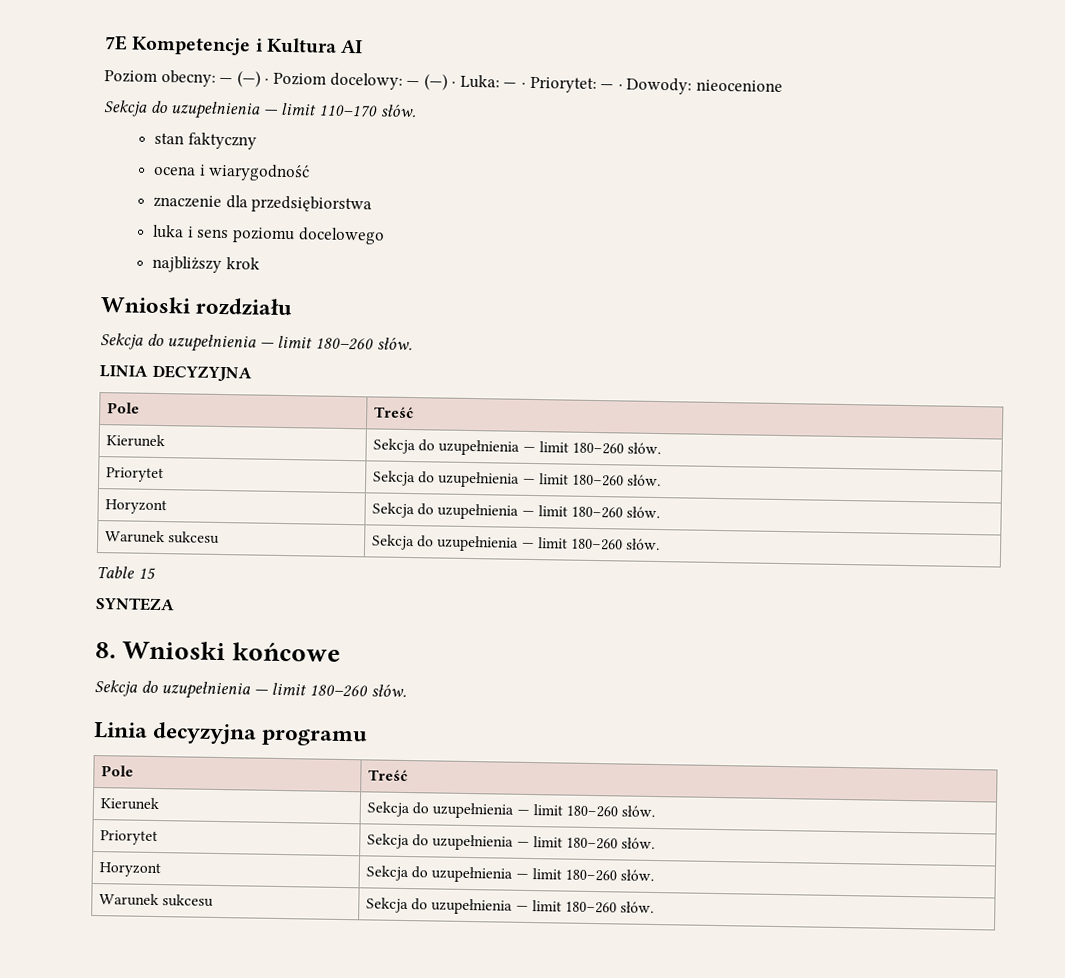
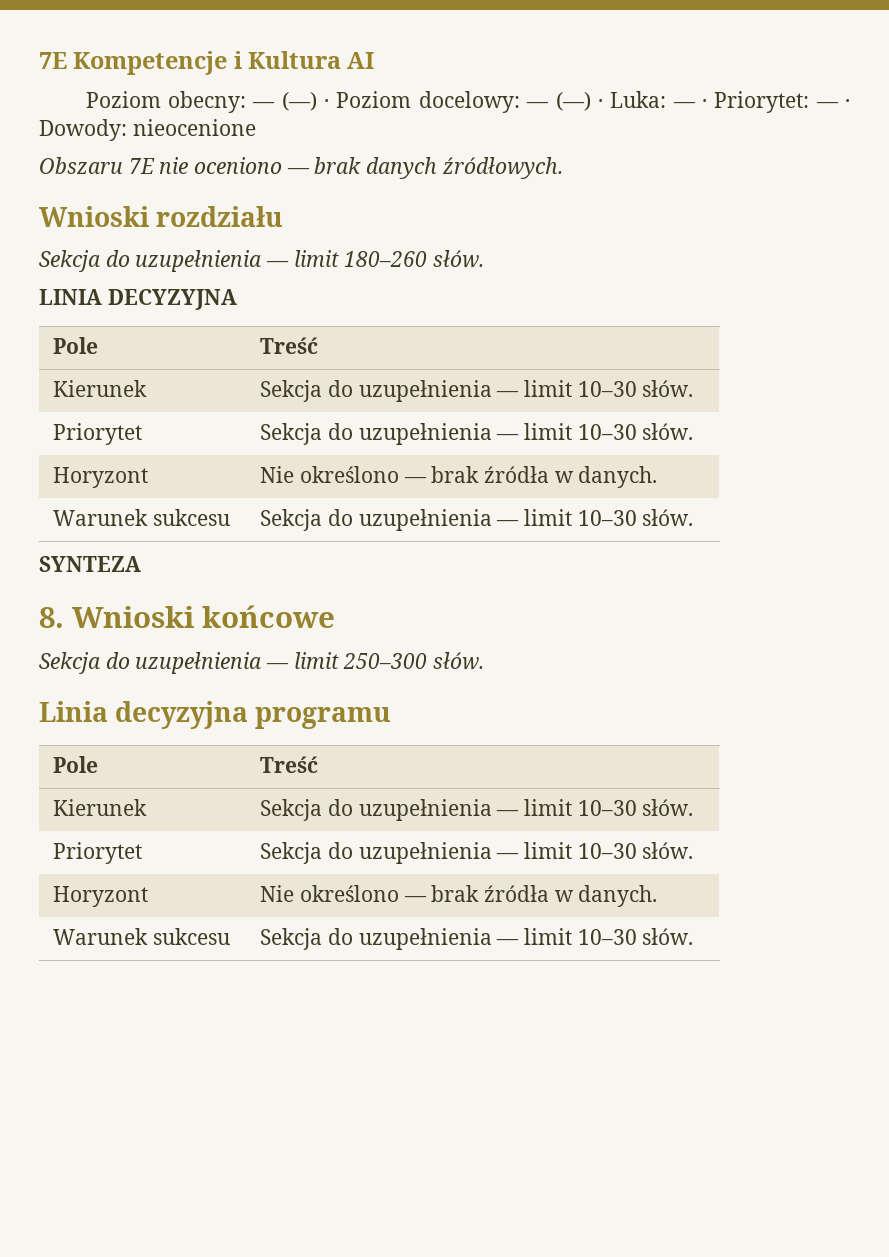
[103,100,417,120] [154,132,257,150] [153,163,311,182] [153,194,373,214] [152,224,385,245] [152,255,260,273] Sekcja do uzupełnienia — limit 110–170 słów. // stan faktyczny // ocena i wiarygodność // znaczenie dla przedsiębiorstwa // luka i sens poziomu docelowego // najbliższy krok -> [39,157,563,179] Obszaru 7E nie oceniono — brak danych źródłowych.
[571,442,662,455] [105,467,164,483] [372,470,662,488] [104,499,167,515] [371,502,661,520] [104,530,221,544] [371,534,661,552] [96,566,156,580] 180–260 słów. // Priorytet | Sekcja do uzupełnienia — limit 180–260 słów. // Horyzont | Sekcja do uzupełnienia — limit 180–260 słów. // Warunek sukcesu | Sekcja do uzupełnienia — limit 180–260 słów. // Table 15 -> [577,380,694,397] [53,423,143,445] [260,423,694,445] [53,467,149,488] [260,466,658,488] [53,509,230,526] [260,509,694,531] 10–30 słów. // Priorytet | Sekcja do uzupełnienia — limit 10–30 słów. // Horyzont | Nie określono — brak źródła w danych. // Warunek sukcesu | Sekcja do uzupełnienia — limit 10–30 słów.
[308,684,368,698] 180–260 -> [343,653,428,669] 250–300
[565,805,656,818] [99,830,158,846] [366,833,656,851] [98,862,161,878] [365,865,655,883] [98,893,215,907] [365,897,617,915] 180–260 słów. // Priorytet | Sekcja do uzupełnienia — limit 180–260 słów. // Horyzont | Sekcja do uzupełnienia — limit 180–260 słów. // Warunek sukcesu | Sekcja do uzupełnienia — limit 180–260 -> [577,799,694,816] [53,842,143,864] [260,842,694,864] [53,886,149,907] [260,885,658,907] [53,928,230,945] [260,928,637,950] 10–30 słów. // Priorytet | Sekcja do uzupełnienia — limit 10–30 słów. // Horyzont | Nie określono — brak źródła w danych. // Warunek sukcesu | Sekcja do uzupełnienia — limit 10–30

